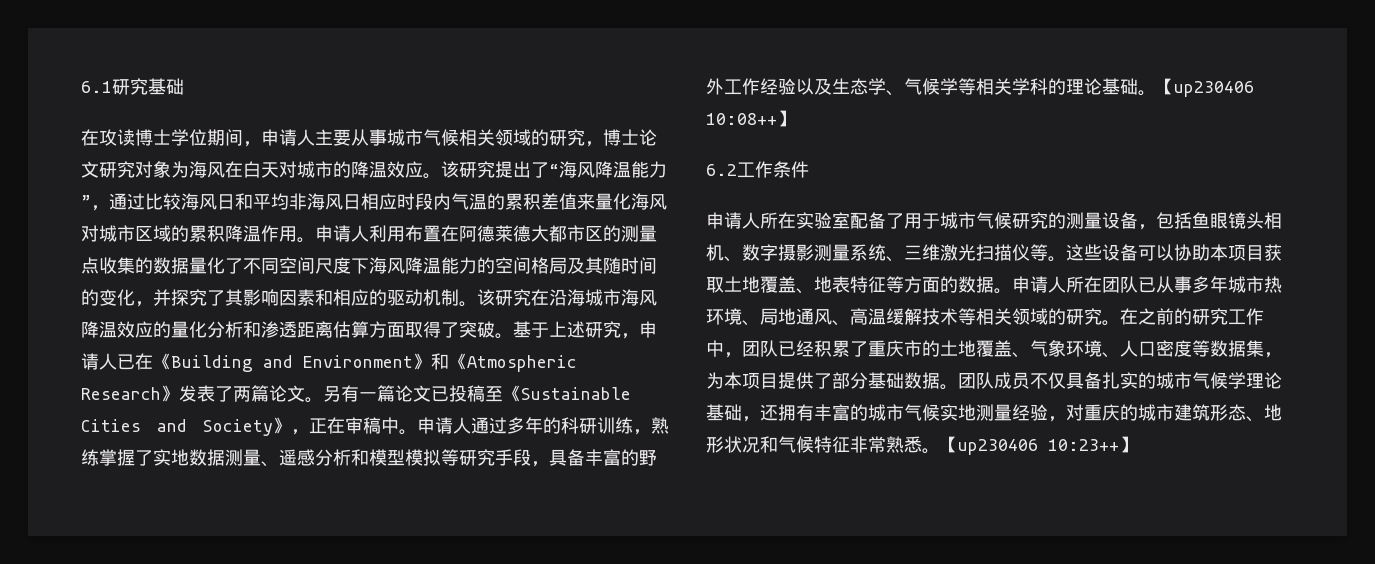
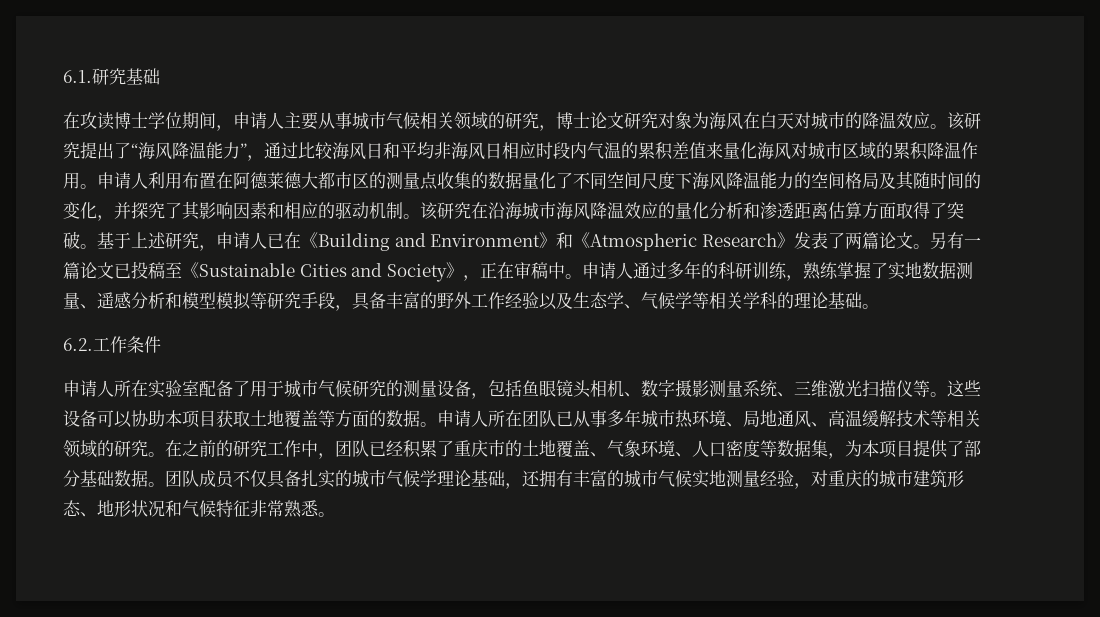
[81,81,112,93] 6.1 -> [63,70,92,83] 6.1.
[1156,78,1254,97] [706,110,795,127] [706,164,737,176] 【up230406 10:08++】 // 6.2 -> [63,338,93,351] // 6.2.
[796,276,886,294] 、地表特征 -> (318, 418) none
[940,436,1137,455] 【up230406 10:23++】 -> (335, 514) none

